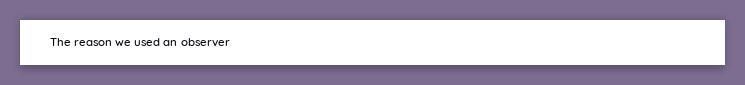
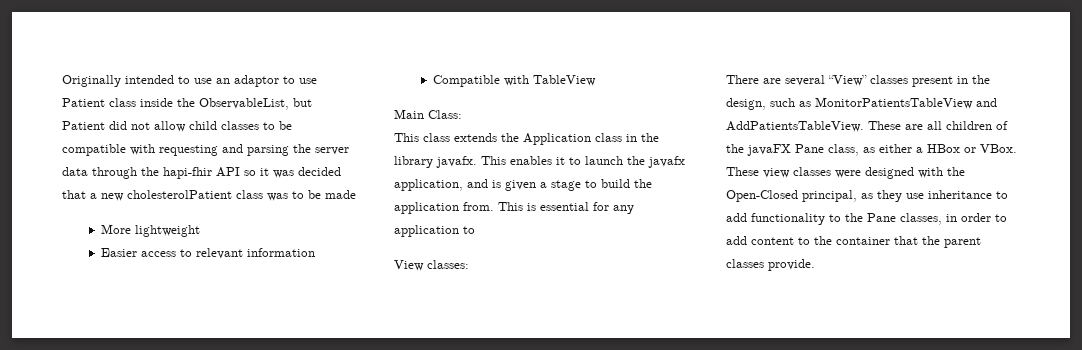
[50,38,230,47] The reason we used an observer -> [62,75,317,87] [62,98,312,110] [62,121,292,132] [62,144,349,156] [62,167,341,179] [62,190,356,201] [101,224,201,237] [101,248,316,259] [433,75,597,87] [394,109,462,119] [394,133,659,145] [394,156,685,168] [394,179,652,191] [394,202,634,214] [394,225,475,237] [394,260,469,271] [726,75,990,87] [726,97,997,110] [726,121,1008,132] [726,144,1017,156] [726,167,965,179] [726,190,1008,202] [726,213,1007,225] [726,236,981,248] [726,259,815,271] Originally intended to use an adaptor to use Patient class inside the ObservableList, but Patient did not allow child classes to be compatible with requesting and parsing the server data through the hapi-fhir API so it was decided that a new cholesterolPatient class was to be made // More lightweight // Easier access to relevant information // Compatible with TableView // Main Class: // This class extends the Application class in the library javafx. This enables it to launch the javafx application, and is given a stage to build the application from. This is essential for any application to // View classes: // There are several “View” classes present in the design, such as MonitorPatientsTableView and AddPatientsTableView. These are all children of the javaFX Pane class, as either a HBox or VBox. These view classes were designed with the Open-Closed principal, as they use inheritance to add functionality to the Pane classes, in order to add content to the container that the parent classes provide.

